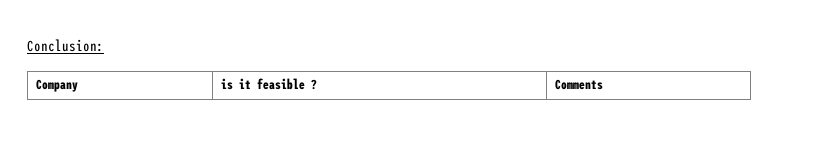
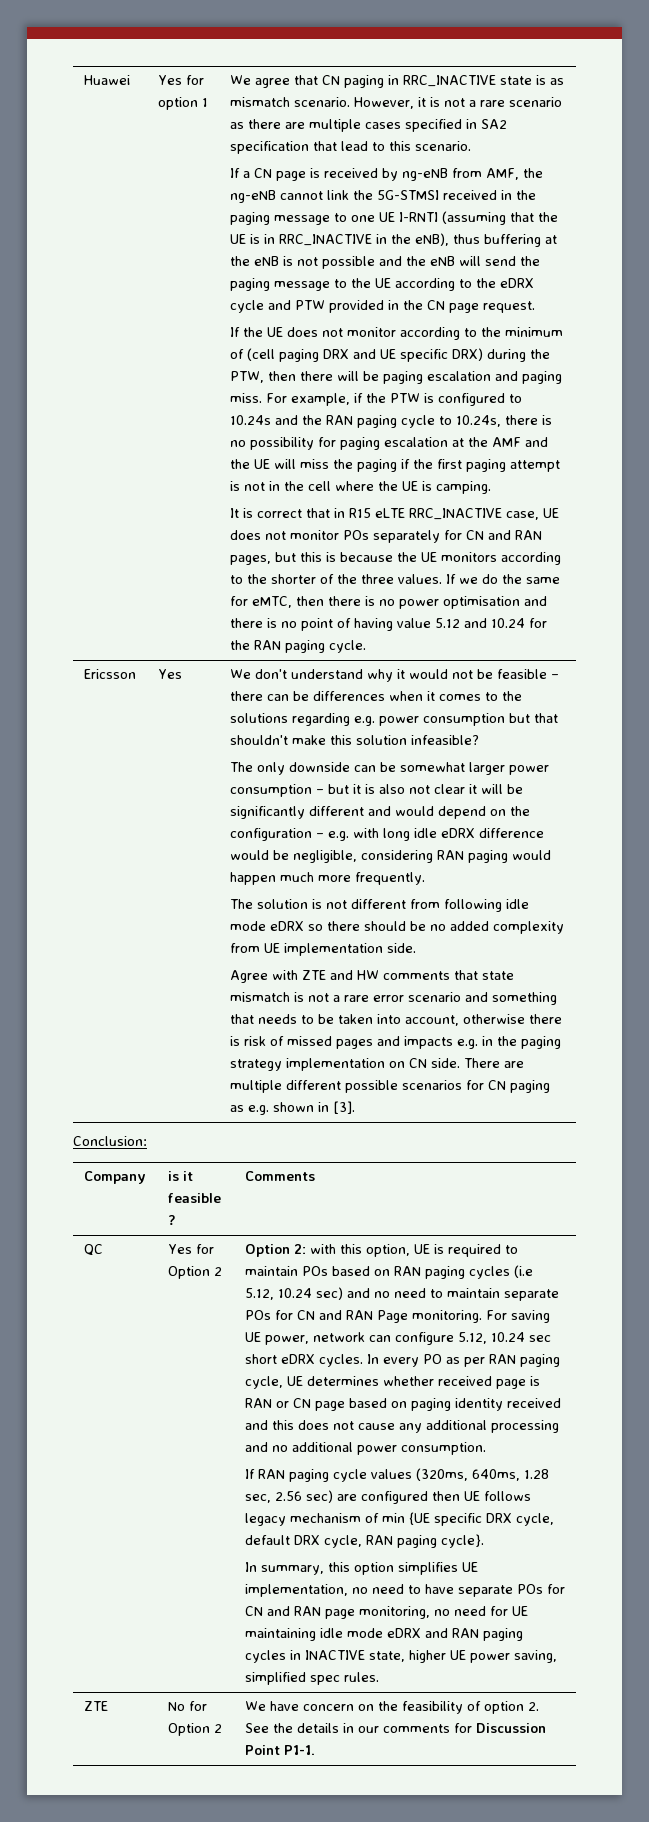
(27, 45) none -> [83,75,130,85] [157,75,204,85] [157,97,208,110] [229,75,564,88] [229,97,562,109] [229,119,507,132] [229,141,471,154] [229,168,543,181] [229,190,536,203] [229,211,558,225] [229,233,557,247] [229,256,540,269] [229,278,534,291] [229,300,535,313] [229,327,563,340] [229,348,550,362] [229,371,562,384] [229,393,522,406] [229,415,552,428] [229,437,548,450] [229,459,560,472] [229,481,491,494] [229,508,559,520] [229,530,542,543] [229,552,561,565] [229,574,560,584] [229,596,547,609] [229,618,547,631] [229,640,366,653] [83,669,136,679] [157,669,182,679] [229,669,559,682] [229,691,522,701] [229,713,558,726] [229,735,479,745] [229,762,549,775] [229,784,523,797] [229,806,530,819] [229,828,544,841] [229,850,551,863] [229,872,425,885] [229,899,529,912] [229,921,564,934] [229,943,416,956] [229,970,514,983] [229,992,557,1005] [229,1014,562,1026] [229,1036,561,1049] [229,1058,524,1071] [229,1080,550,1093] [229,1101,355,1115] Huawei | Yes for option 1 | We agree that CN paging in RRC_INACTIVE state is as mismatch scenario. However, it is not a rare scenario as there are multiple cases specified in SA2 specification that lead to this scenario. // If a CN page is received by ng-eNB from AMF, the ng-eNB cannot link the 5G-STMSI received in the paging message to one UE I-RNTI (assuming that the UE is in RRC_INACTIVE in the eNB), thus buffering at the eNB is not possible and the eNB will send the paging message to the UE according to the eDRX cycle and PTW provided in the CN page request. // If the UE does not monitor according to the minimum of (cell paging DRX and UE specific DRX) during the PTW, then there will be paging escalation and paging miss. For example, if the PTW is configured to 10.24s and the RAN paging cycle to 10.24s, there is no possibility for paging escalation at the AMF and the UE will miss the paging if the first paging attempt is not in the cell where the UE is camping. // It is correct that in R15 eLTE RRC_INACTIVE case, UE does not monitor POs separately for CN and RAN pages, but this is because the UE monitors according to the shorter of the three values. If we do the same for eMTC, then there is no power optimisation and there is no point of having value 5.12 and 10.24 for the RAN paging cycle. // Ericsson | Yes | We don't understand why it would not be feasible – there can be differences when it comes to the solutions regarding e.g. power consumption but that shouldn't make this solution infeasible? // The only downside can be somewhat larger power consumption – but it is also not clear it will be significantly different and would depend on the configuration – e.g. with long idle eDRX difference would be negligible, considering RAN paging would happen much more frequently. // The solution is not different from following idle mode eDRX so there should be no added complexity from UE implementation side. // Agree with ZTE and HW comments that state mismatch is not a rare error scenario and something that needs to be taken into account, otherwise there is risk of missed pages and impacts e.g. in the paging strategy implementation on CN side. There are multiple different possible scenarios for CN paging as e.g. shown in [3]. //
(604, 84) none -> [83,1244,103,1256] [167,1244,214,1254] [167,1266,222,1279] [244,1244,518,1257] [244,1265,533,1279] [244,1287,559,1301] [244,1310,550,1323] [244,1332,551,1345] [244,1354,560,1367] [244,1376,540,1389] [244,1398,561,1411] [244,1420,559,1433] [244,1442,486,1455] [244,1468,549,1482] [244,1490,531,1504] [244,1512,554,1526] [244,1534,484,1548] [244,1562,478,1575] [244,1584,565,1597] [244,1606,528,1619] [244,1628,523,1641] [244,1650,557,1663] [244,1672,379,1685] [83,1701,108,1711] [167,1701,207,1711] [167,1723,222,1736] [244,1701,539,1714] [244,1723,546,1733] [244,1745,315,1755] // QC | Yes for Option 2 | Option 2: with this option, UE is required to maintain POs based on RAN paging cycles (i.e 5.12, 10.24 sec) and no need to maintain separate POs for CN and RAN Page monitoring. For saving UE power, network can configure 5.12, 10.24 sec short eDRX cycles. In every PO as per RAN paging cycle, UE determines whether received page is RAN or CN page based on paging identity received and this does not cause any additional processing and no additional power consumption. // If RAN paging cycle values (320ms, 640ms, 1.28 sec, 2.56 sec) are configured then UE follows legacy mechanism of min {UE specific DRX cycle, default DRX cycle, RAN paging cycle}. // In summary, this option simplifies UE implementation, no need to have separate POs for CN and RAN page monitoring, no need for UE maintaining idle mode eDRX and RAN paging cycles in INACTIVE state, higher UE power saving, simplified spec rules. // ZTE | No for Option 2 | We have concern on the feasibility of option 2. See the details in our comments for Discussion Point P1-1.

